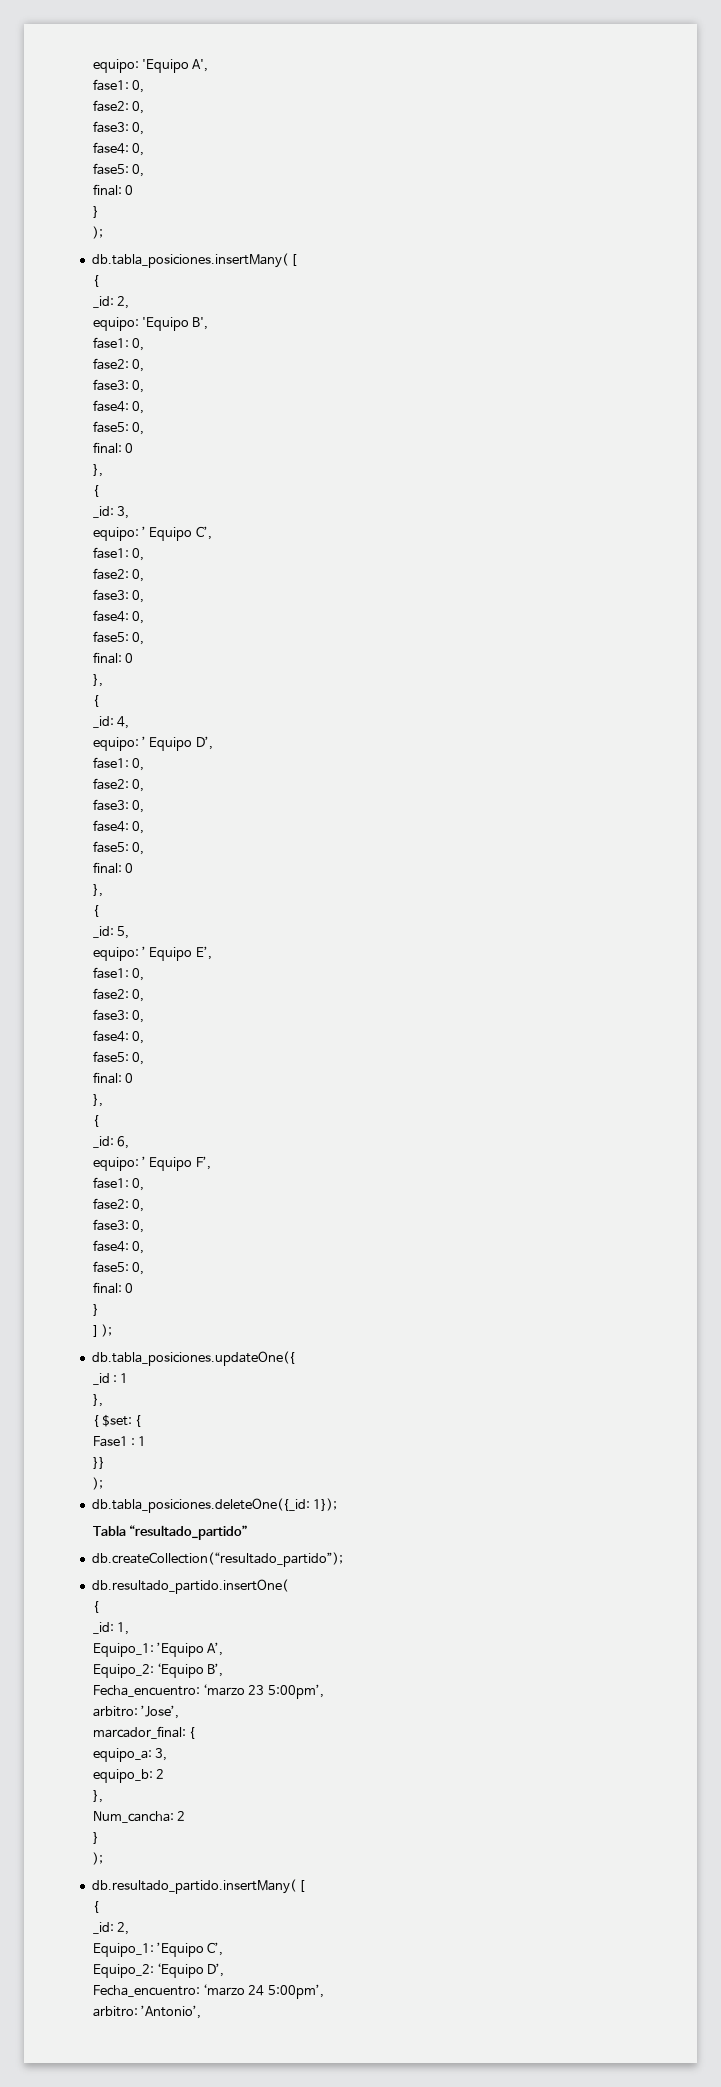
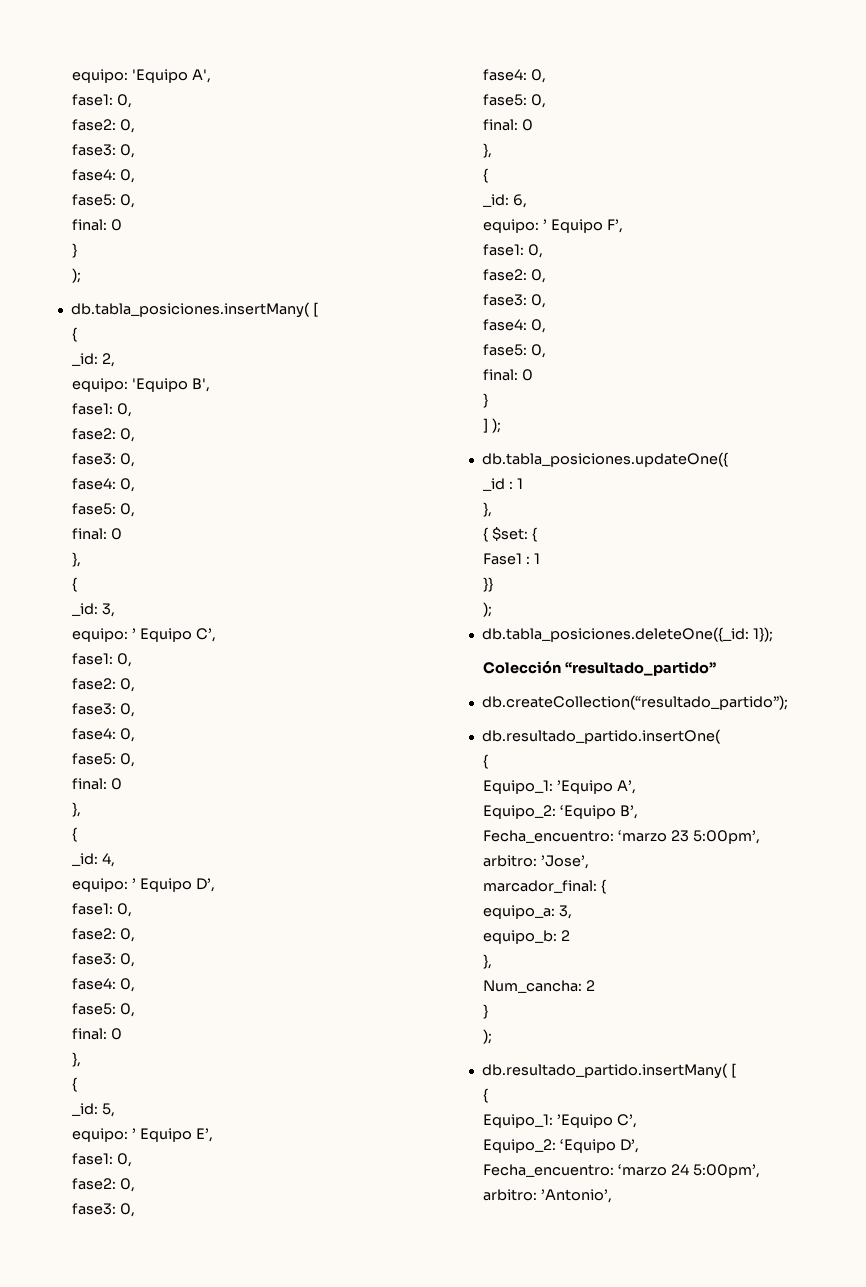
[92,1525,126,1536] Tabla -> [483,661,562,674] Colección
[92,1622,129,1635] // _id: 1, -> (489, 761) none
[92,1922,129,1935] // _id: 2, -> (489, 1095) none

